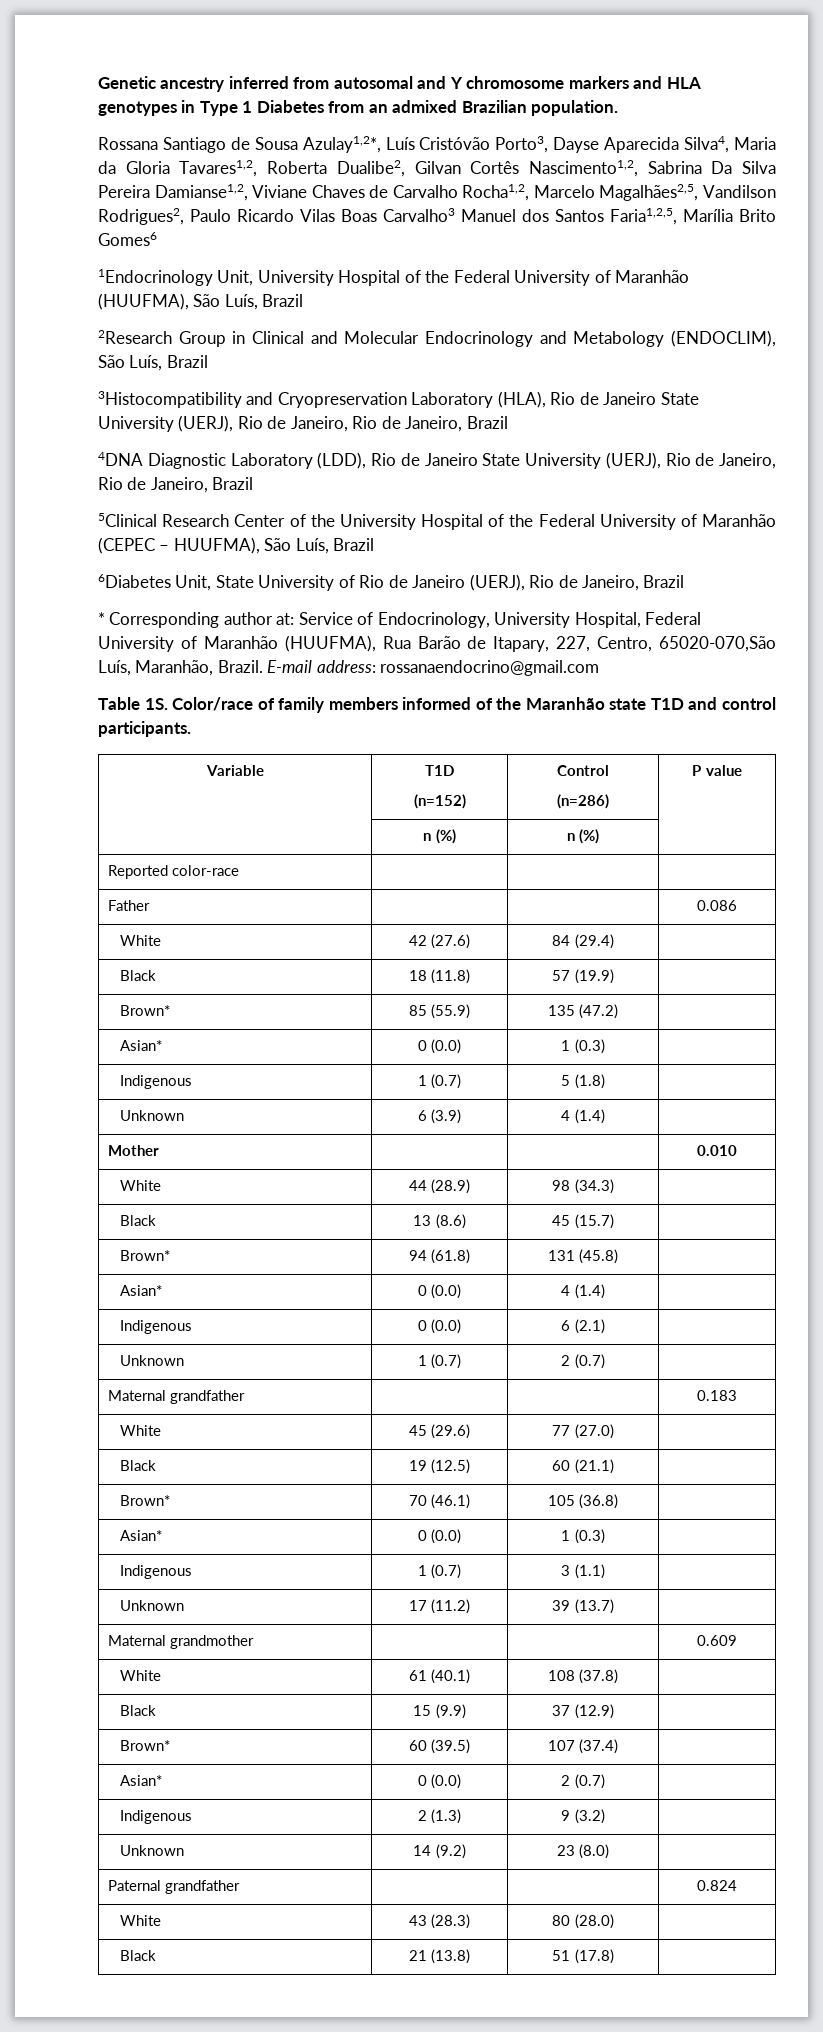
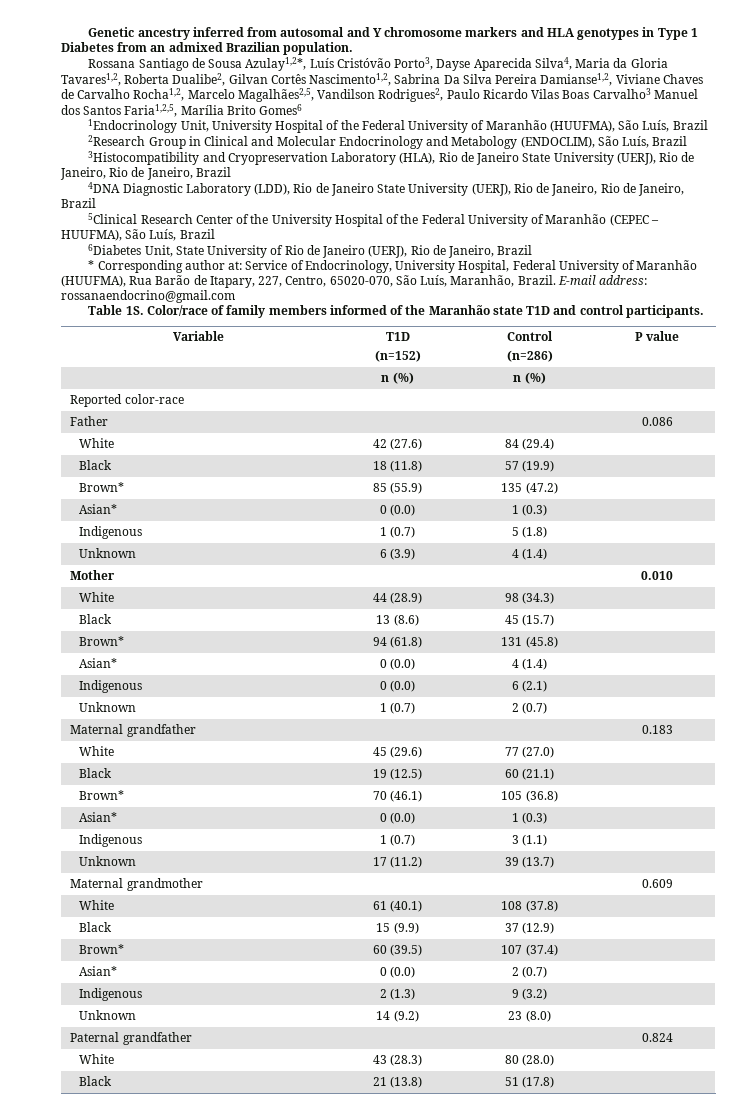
[658,636,776,652] 65020-070,São -> [329,275,417,287] 65020-070, São

